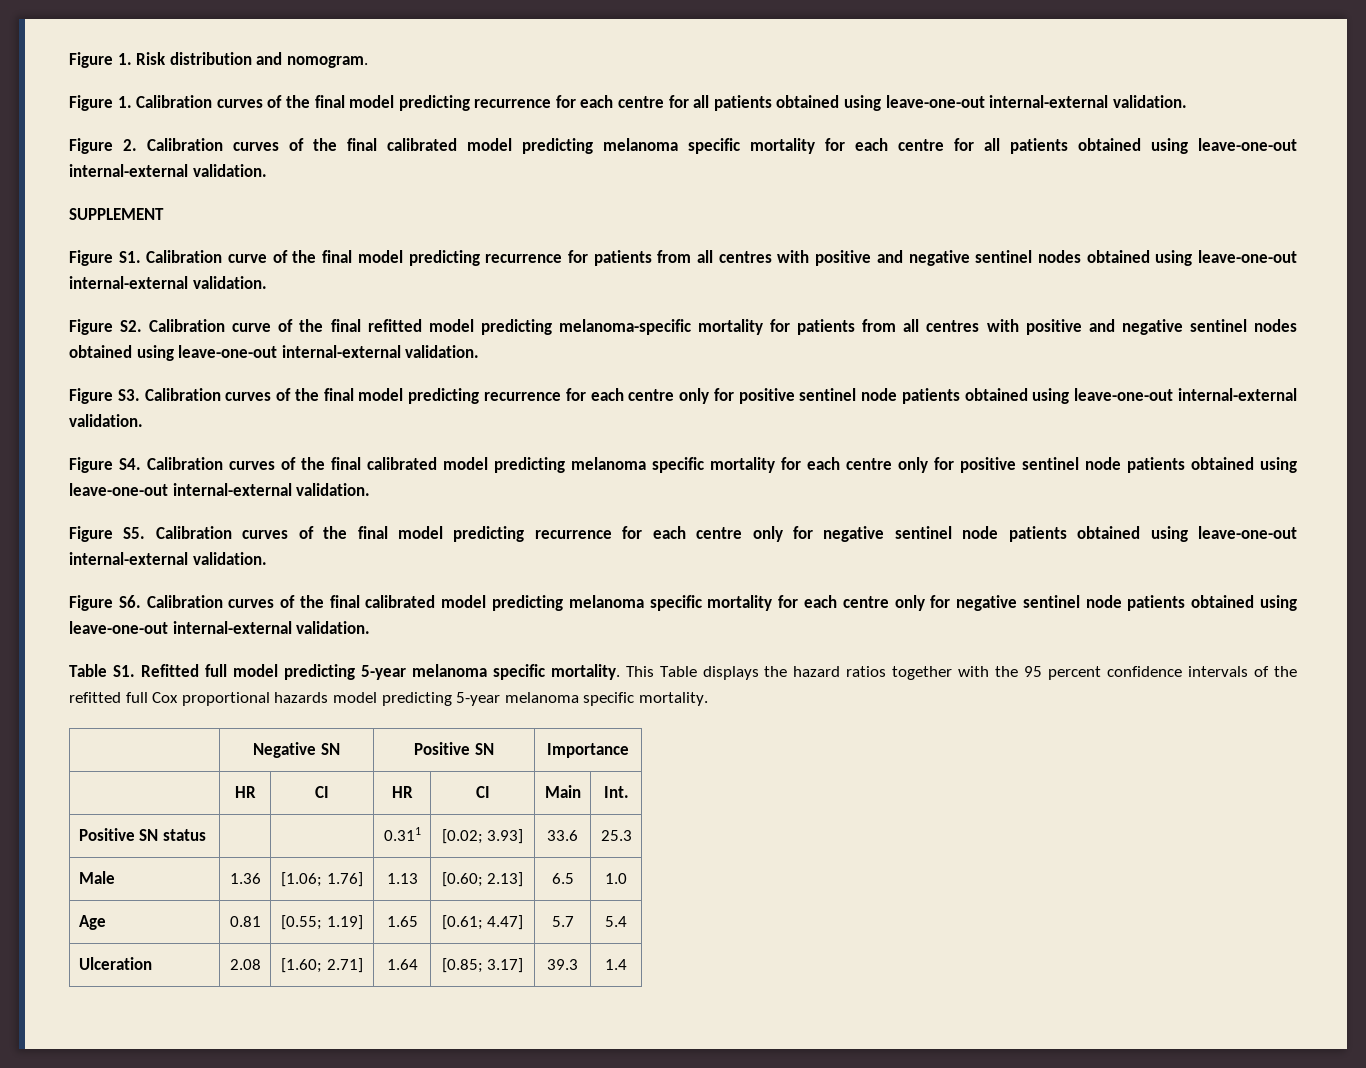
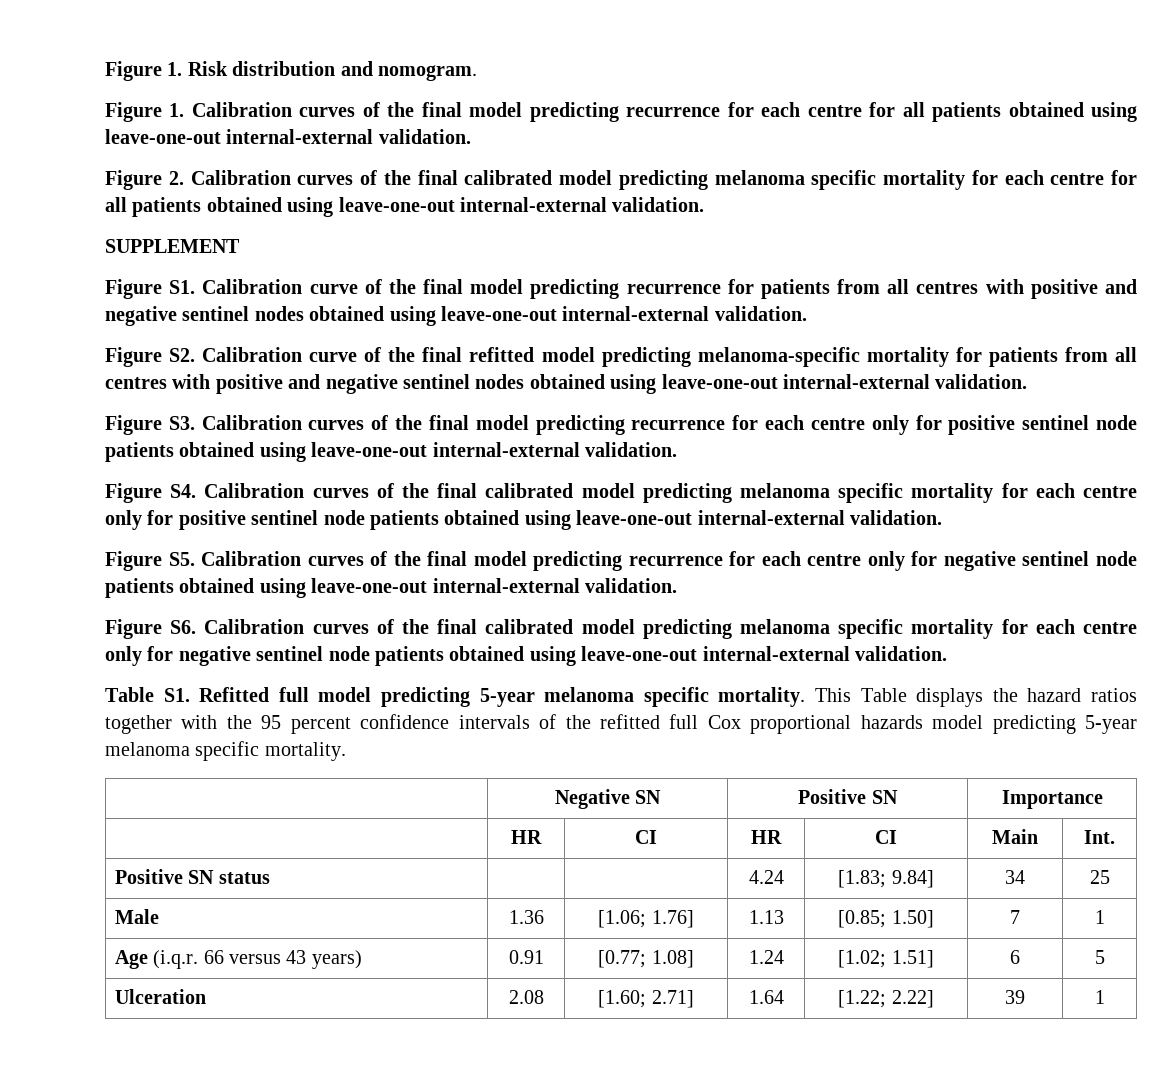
[383,827,421,841] [441,829,524,844] [547,830,578,841] [600,830,632,841] 0.311 | [0.02; 3.93] | 33.6 | 25.3 -> [748,870,784,884] [838,870,934,888] [1005,870,1025,884] [1089,870,1110,884] 4.24 | [1.83; 9.84] | 34 | 25
[441,872,524,887] [551,873,574,884] [605,873,627,884] [78,915,106,930] [229,916,261,927] [281,915,363,930] [386,916,418,927] [441,915,524,930] [551,916,574,927] [605,916,627,927] [0.60; 2.13] | 6.5 | 1.0 // Age | 0.81 | [0.55; 1.19] | 1.65 | [0.61; 4.47] | 5.7 | 5.4 -> [838,910,934,928] [1010,910,1020,924] [1094,910,1105,924] [114,950,362,969] [508,950,544,964] [598,950,694,968] [748,950,784,964] [838,950,934,968] [1010,950,1020,964] [1094,950,1105,964] [0.85; 1.50] | 7 | 1 // Age (i.q.r. 66 versus 43 years) | 0.91 | [0.77; 1.08] | 1.24 | [1.02; 1.51] | 6 | 5
[441,958,524,973] [547,959,578,970] [605,959,627,970] [0.85; 3.17] | 39.3 | 1.4 -> [838,990,934,1008] [1005,990,1025,1004] [1094,990,1105,1004] [1.22; 2.22] | 39 | 1

